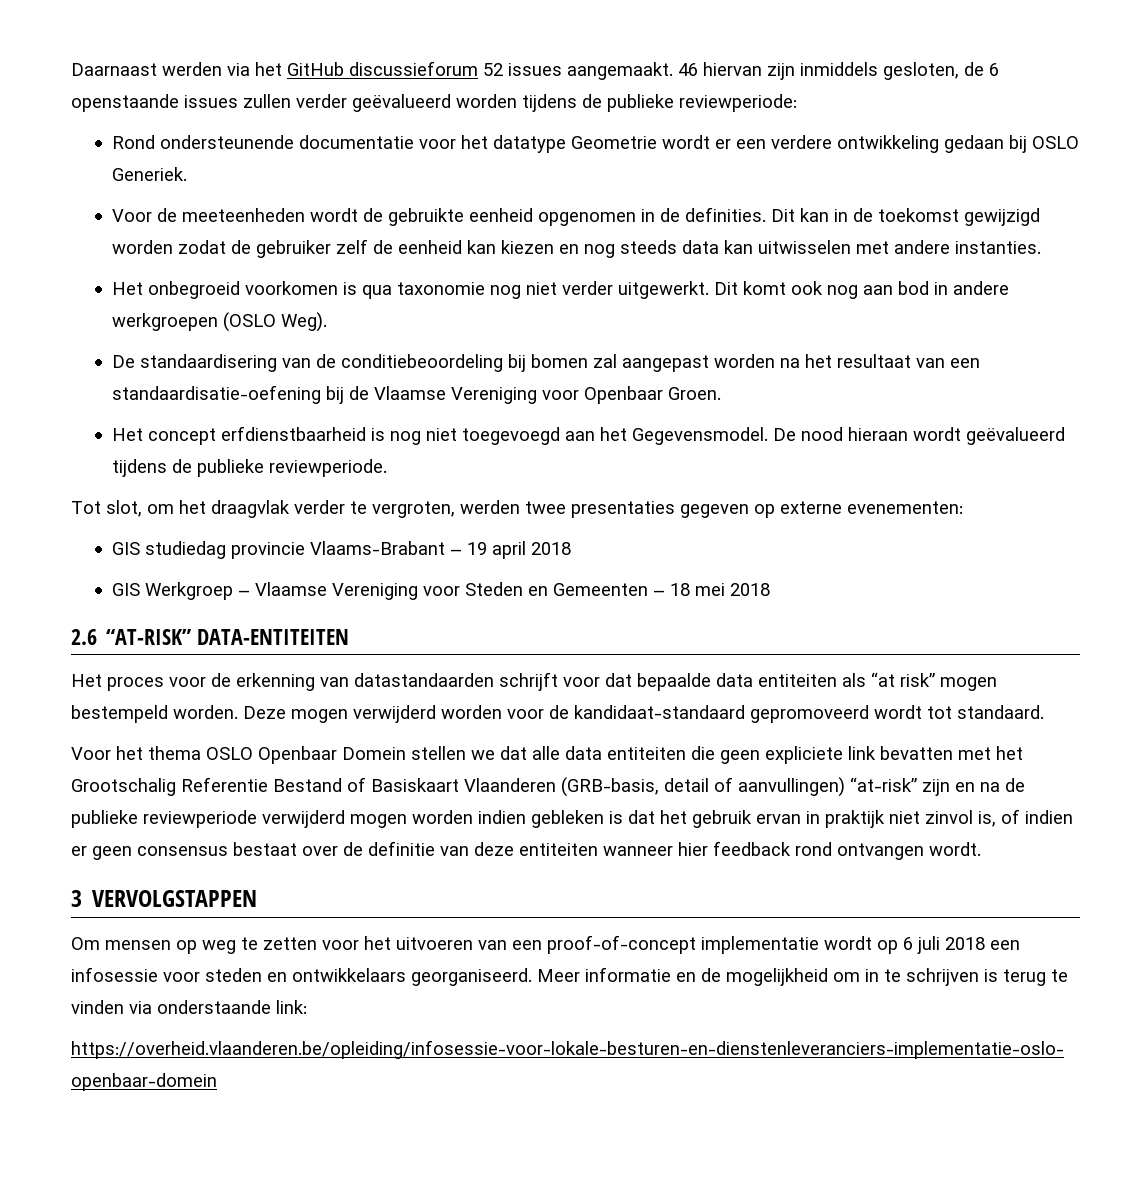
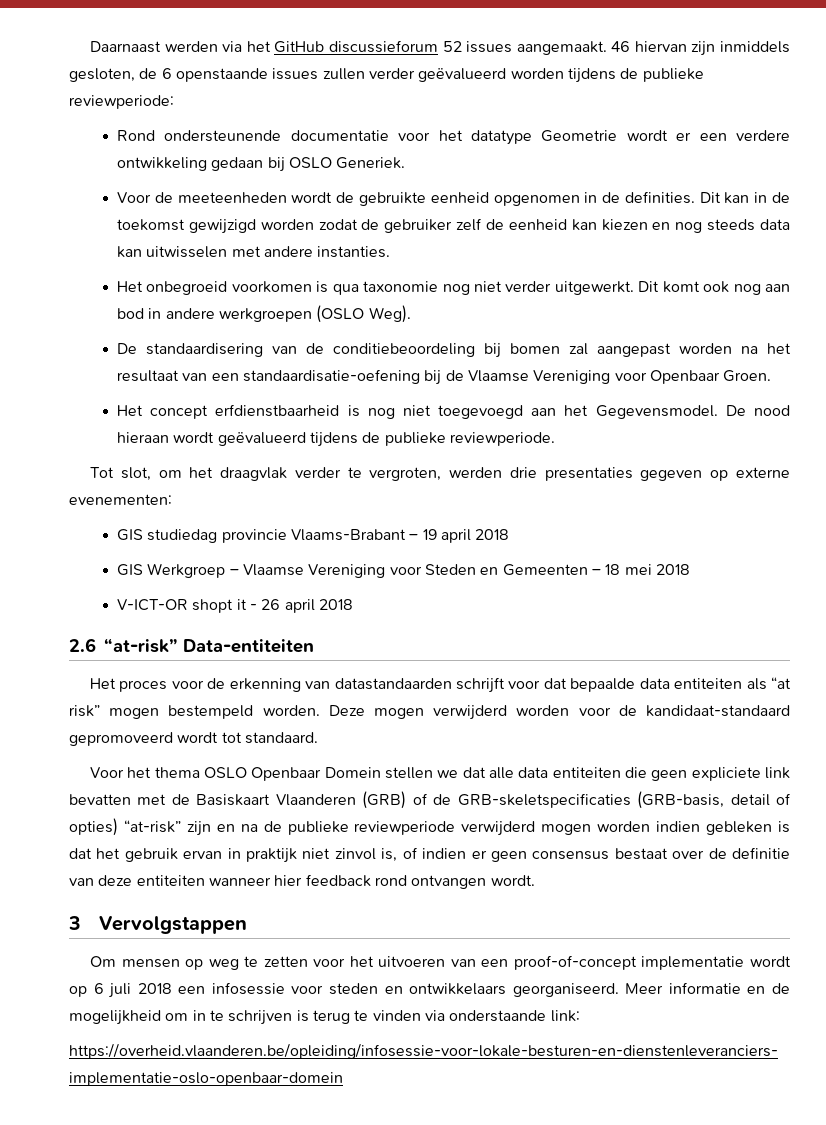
[525,501,566,514] twee -> [509,467,537,478] drie
(771, 589) none -> [117,599,353,613] // V-ICT-OR shopt it - 26 april 2018
[106,629,350,645] “AT-RISK” DATA-ENTITEITEN -> [104,638,314,653] “at-risk” Data-entiteiten
[996,746,1023,760] [71,777,556,796] het Grootschalig Referentie Bestand of Basiskaart Vlaanderen -> [171,791,631,809] de Basiskaart Vlaanderen (GRB) of de GRB-skeletspecificaties
[738,777,845,797] aanvullingen) -> [69,818,118,836] opties)
[91,890,257,907] VERVOLGSTAPPEN -> [99,916,248,934] Vervolgstappen

